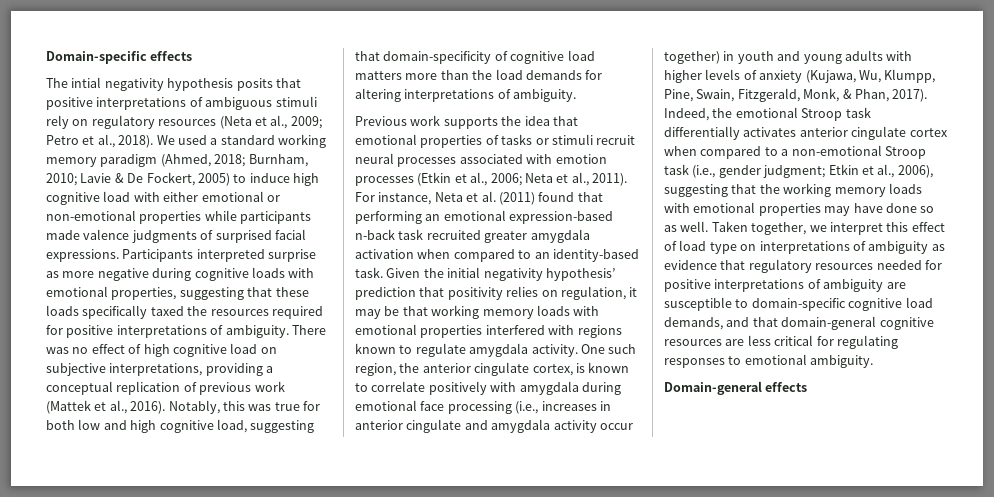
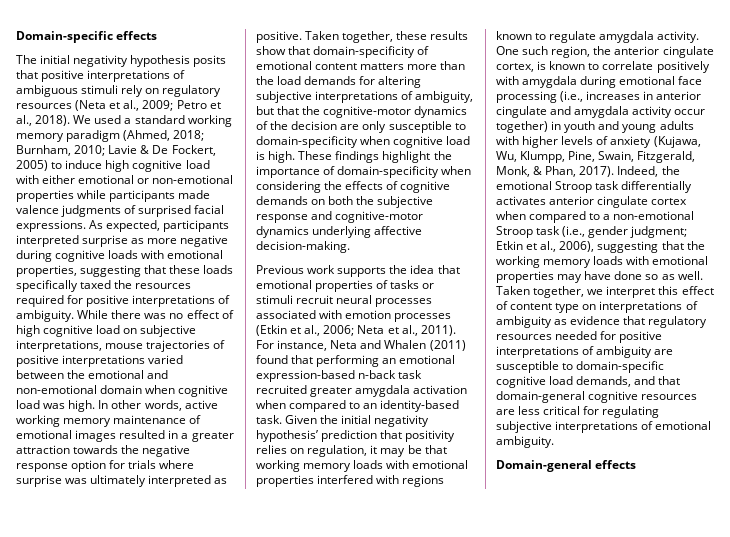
[71,77,102,88] intial -> [40,55,71,64] initial
[122,249,194,262] Participants -> [89,220,230,232] As expected, participants
[291,325,326,335] There -> [77,310,142,319] While there
[205,363,274,376] [46,381,285,395] [46,400,320,414] [46,419,315,433] providing a conceptual replication of previous work (Mattek et al., 2016). Notably, this was true for both low and high cognitive load, suggesting -> [105,340,226,352] [16,355,184,367] [16,370,169,379] [16,385,229,397] [16,400,218,412] [16,415,202,427] [16,430,234,442] [16,445,191,457] [16,460,195,472] [16,475,228,487] [256,31,469,43] [256,46,286,55] mouse trajectories of positive interpretations varied between the emotional and non-emotional domain when cognitive load was high. In other words, active working memory maintenance of emotional images resulted in a greater attraction towards the negative response option for trials where surprise was ultimately interpreted as positive. Taken together, these results show
[510,50,595,64] cognitive load -> [256,61,358,70] emotional content
[404,89,577,102] interpretations of ambiguity. -> [256,91,474,103] [256,106,468,118] [256,121,466,133] [256,136,471,148] [256,151,452,163] [256,166,472,178] [256,181,451,193] [256,196,434,208] [256,211,424,223] [256,226,423,238] [256,241,350,253] subjective interpretations of ambiguity, but that the cognitive-motor dynamics of the decision are only susceptible to domain-specificity when cognitive load is high. These findings highlight the importance of domain-specificity when considering the effects of cognitive demands on both the subjective response and cognitive-motor dynamics underlying affective decision-making.
[466,191,496,202] et al. -> [360,340,427,349] and Whalen
[679,240,707,251] load -> [510,303,553,310] content
[664,356,742,368] responses to -> [496,421,654,433] subjective interpretations of

